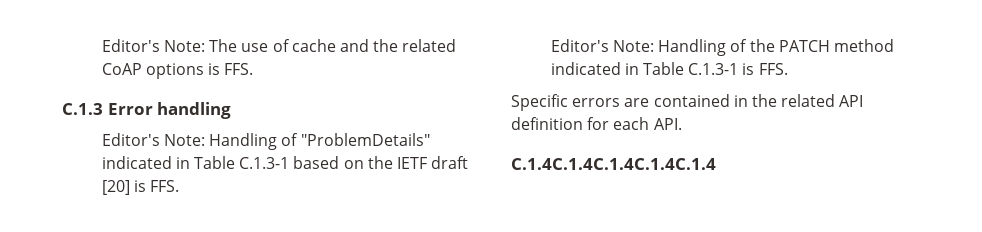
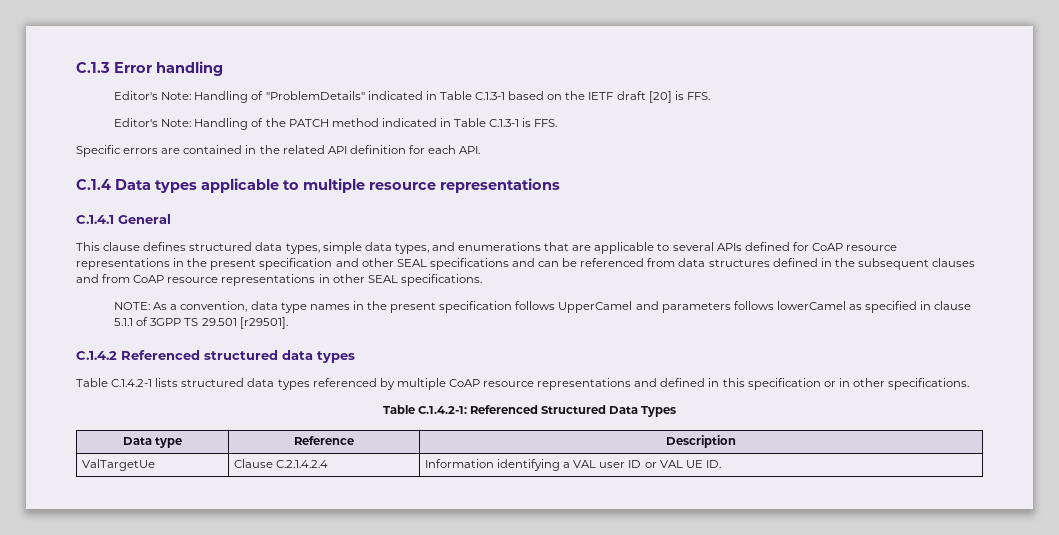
[101,39,457,52] [101,63,254,79] Editor's Note: The use of cache and the related CoAP options is FFS. // -> (76, 67) none
[511,158,716,170] C.1.4C.1.4C.1.4C.1.4C.1.4 -> [76,178,560,193] [76,214,171,224] [76,242,898,254] [76,258,976,270] [76,274,482,286] [114,301,972,313] [114,317,288,329] [76,350,355,363] [76,378,970,390] [382,405,677,417] [122,437,183,448] [294,436,354,445] [666,435,736,448] [81,459,155,471] [233,459,329,468] [424,459,721,471] C.1.4 Data types applicable to multiple resource representations // C.1.4.1 General // This clause defines structured data types, simple data types, and enumerations that are applicable to several APIs defined for CoAP resource representations in the present specification and other SEAL specifications and can be referenced from data structures defined in the subsequent clauses and from CoAP resource representations in other SEAL specifications. // NOTE: As a convention, data type names in the present specification follows UpperCamel and parameters follows lowerCamel as specified in clause 5.1.1 of 3GPP TS 29.501 [r29501]. // C.1.4.2 Referenced structured data types // Table C.1.4.2-1 lists structured data types referenced by multiple CoAP resource representations and defined in this specification or in other specifications. // Table C.1.4.2-1: Referenced Structured Data Types // Data type | Reference | Description // ValTargetUe | Clause C.2.1.4.2.4 | Information identifying a VAL user ID or VAL UE ID.

